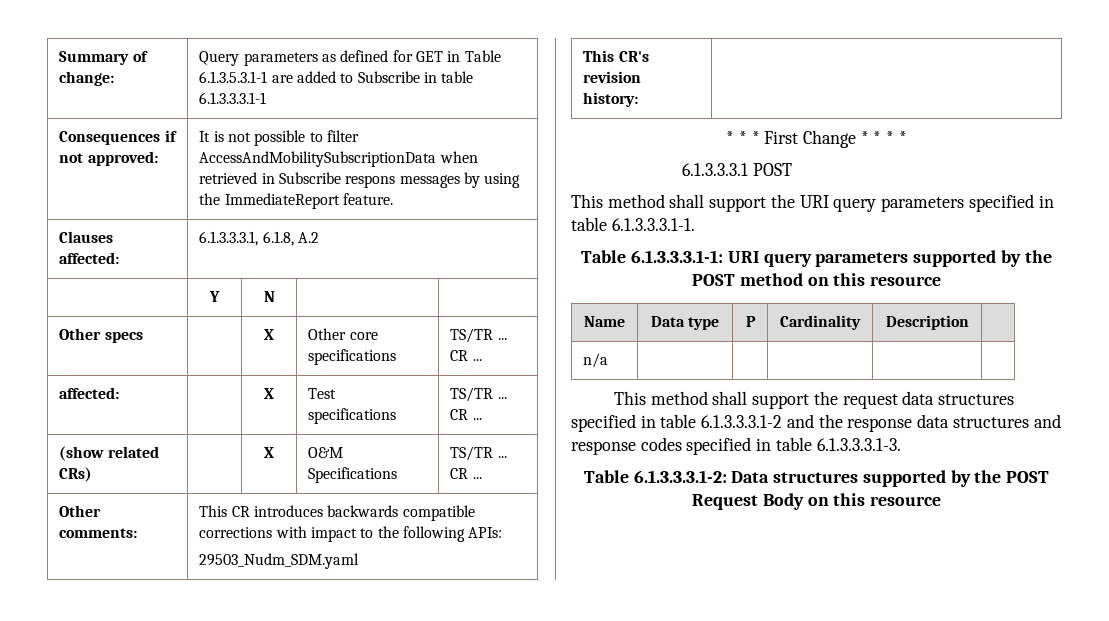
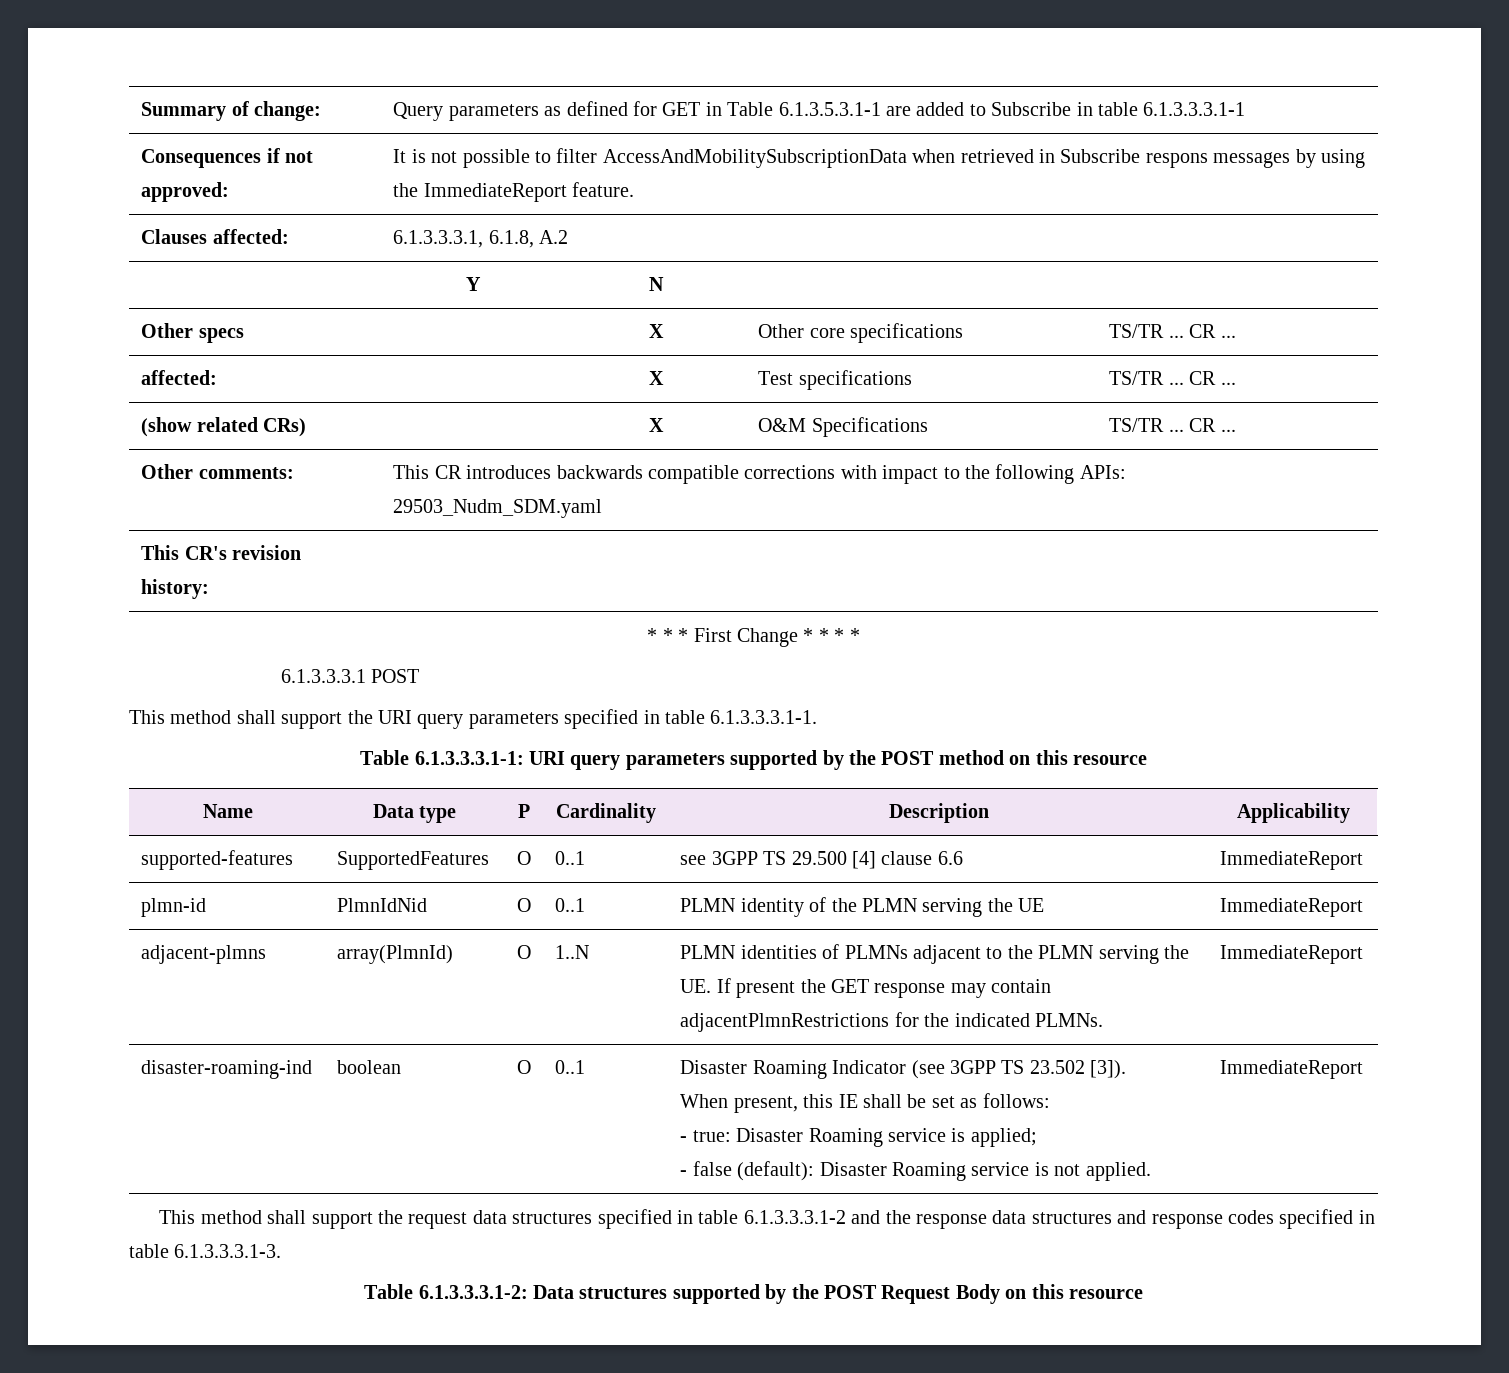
[583,353,609,368] // n/a | | | | | -> [1236,803,1350,823] [141,850,294,870] [337,851,490,870] [516,851,531,865] [555,851,586,865] [680,851,963,869] [1220,851,1364,870] [141,898,207,917] [337,898,428,912] [516,898,531,912] [555,898,586,912] [680,897,1045,917] [1220,898,1364,917] [141,945,267,964] [337,945,454,964] [516,945,531,959] [555,945,590,959] [680,944,1189,964] [680,978,1052,998] [680,1012,1103,1032] [1220,945,1364,964] [141,1060,313,1079] [337,1060,402,1074] [516,1060,531,1074] [555,1060,586,1074] [680,1060,1127,1079] [680,1093,1050,1113] [680,1128,1037,1147] [680,1161,1151,1181] [1220,1060,1364,1079] Applicability // supported-features | SupportedFeatures | O | 0..1 | see 3GPP TS 29.500 [4] clause 6.6 | ImmediateReport // plmn-id | PlmnIdNid | O | 0..1 | PLMN identity of the PLMN serving the UE | ImmediateReport // adjacent-plmns | array(PlmnId) | O | 1..N | PLMN identities of PLMNs adjacent to the PLMN serving the UE. If present the GET response may contain adjacentPlmnRestrictions for the indicated PLMNs. | ImmediateReport // disaster-roaming-ind | boolean | O | 0..1 | Disaster Roaming Indicator (see 3GPP TS 23.502 [3]). // When present, this IE shall be set as follows: // - true: Disaster Roaming service is applied; // - false (default): Disaster Roaming service is not applied. | ImmediateReport

